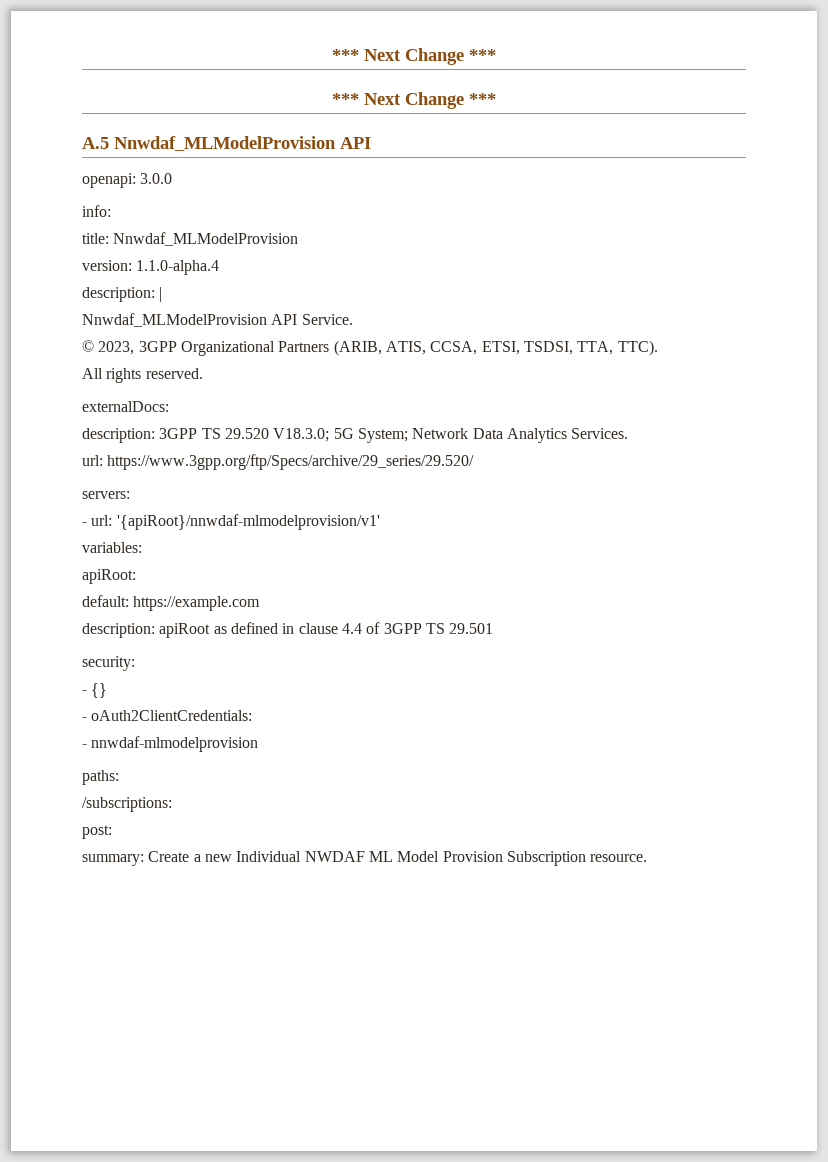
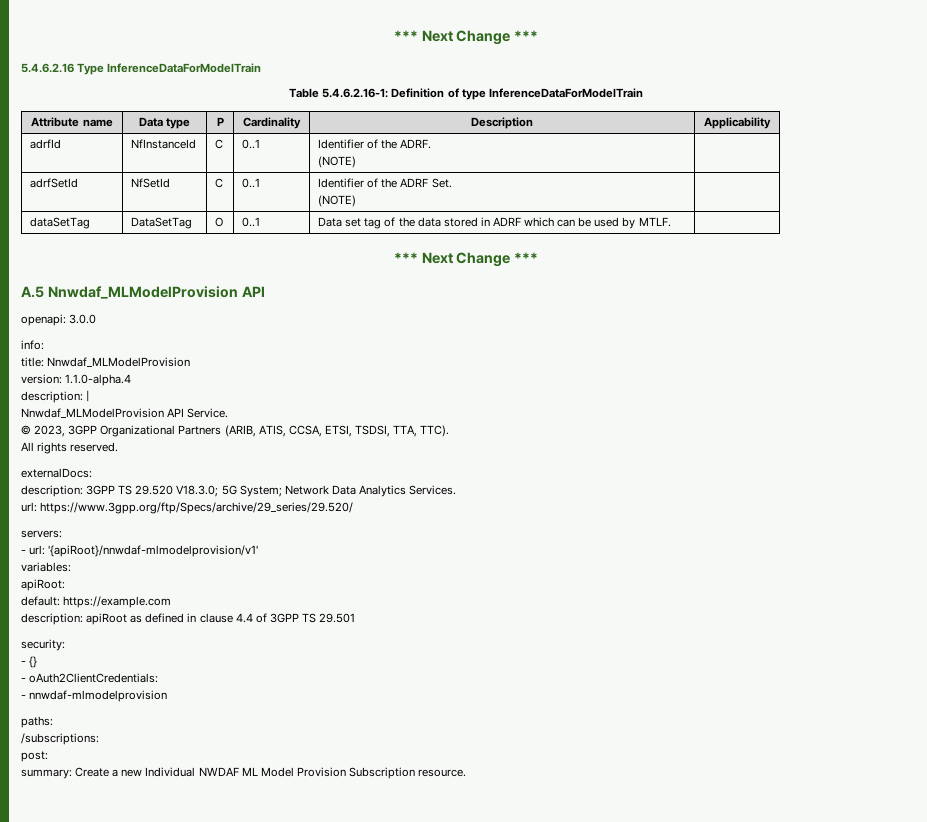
[332,48,496,65] *** Next Change *** -> [393,30,539,45] [21,63,262,75] [289,88,643,100] [31,117,113,127] [138,117,191,129] [216,117,224,126] [243,117,301,129] [470,117,533,129] [704,117,771,129] [30,139,62,149] [131,139,197,149] [215,139,224,149] [242,139,261,149] [318,139,432,149] [318,156,357,168] [30,178,79,188] [131,178,171,188] [215,178,224,188] [242,178,261,188] [318,178,452,188] [318,195,357,207] [30,217,91,229] [131,217,193,229] [215,217,224,227] [242,217,261,227] [318,217,671,229] *** Next Change *** // 5.4.6.2.16 Type InferenceDataForModelTrain // Table 5.4.6.2.16-1: Definition of type InferenceDataForModelTrain // Attribute name | Data type | P | Cardinality | Description | Applicability // adrfId | NfInstanceId | C | 0..1 | Identifier of the ADRF. // (NOTE) | // adrfSetId | NfSetId | C | 0..1 | Identifier of the ADRF Set. // (NOTE) | // dataSetTag | DataSetTag | O | 0..1 | Data set tag of the data stored in ADRF which can be used by MTLF. |

